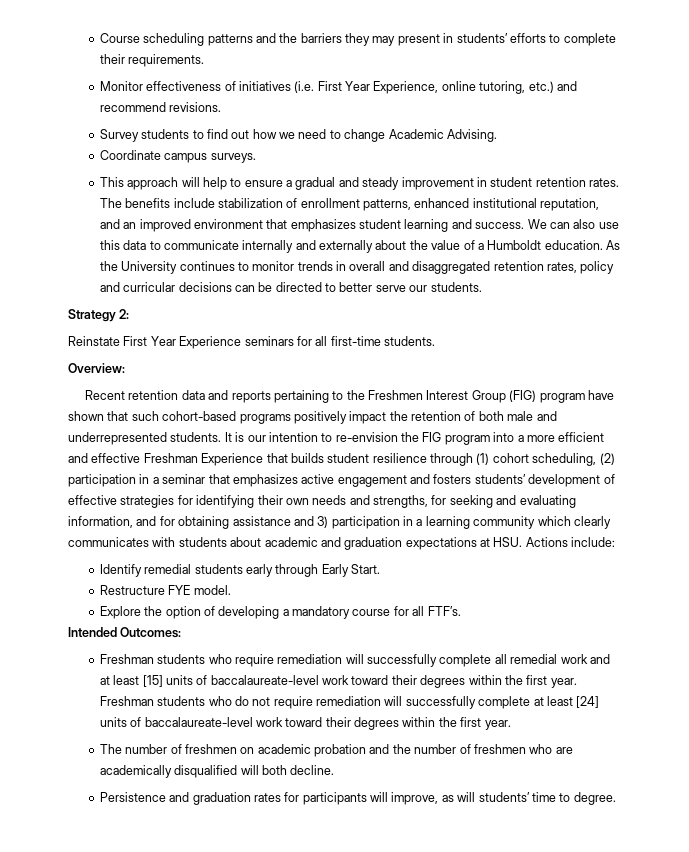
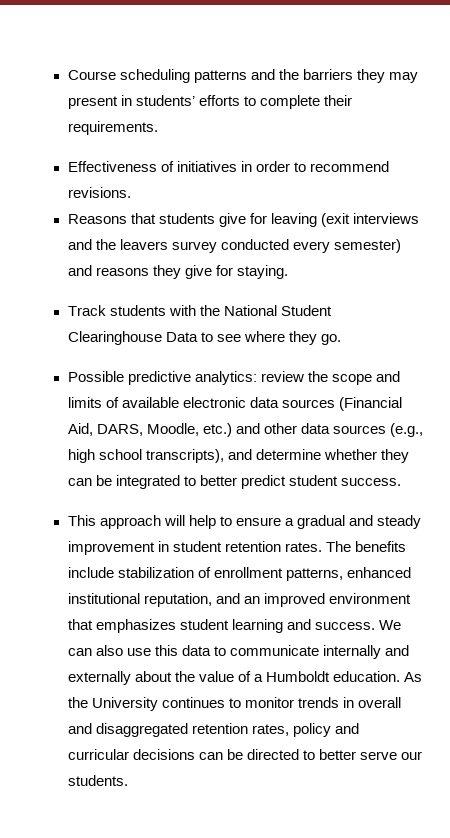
[99,81,577,94] [99,102,222,112] [99,129,497,142] [99,150,256,163] Monitor effectiveness of initiatives (i.e. First Year Experience, online tutoring, etc.) and recommend revisions. // Survey students to find out how we need to change Academic Advising. // Coordinate campus surveys. -> [67,161,390,172] [67,187,131,198] [67,213,420,227] [67,239,402,253] [67,265,289,279] [67,305,333,316] [67,331,342,345] [67,371,401,385] [67,397,403,411] [67,423,424,437] [67,449,410,463] [67,475,402,489] Effectiveness of initiatives in order to recommend revisions. // Reasons that students give for leaving (exit interviews and the leavers survey conducted every semester) and reasons they give for staying. // Track students with the National Student Clearinghouse Data to see where they go. // Possible predictive analytics: review the scope and limits of available electronic data sources (Financial Aid, DARS, Moodle, etc.) and other data sources (e.g., high school transcripts), and determine whether they can be integrated to better predict student success.
[68,309,130,322] [68,336,435,349] [68,363,125,373] [85,390,614,403] [68,411,557,424] [68,432,605,445] [68,453,615,466] [68,474,615,487] [68,495,576,508] [68,516,611,529] [68,537,616,550] [99,564,381,577] [99,585,231,595] [99,606,461,619] [68,627,182,638] [99,654,610,667] [99,675,577,688] [99,696,600,709] [99,717,511,730] [99,744,573,757] [99,765,335,778] [99,792,616,805] // Strategy 2: // Reinstate First Year Experience seminars for all first-time students. // Overview: // Recent retention data and reports pertaining to the Freshmen Interest Group (FIG) program have shown that such cohort-based programs positively impact the retention of both male and underrepresented students. It is our intention to re-envision the FIG program into a more efficient and effective Freshman Experience that builds student resilience through (1) cohort scheduling, (2) participation in a seminar that emphasizes active engagement and fosters students’ development of effective strategies for identifying their own needs and strengths, for seeking and evaluating information, and for obtaining assistance and 3) participation in a learning community which clearly communicates with students about academic and graduation expectations at HSU. Actions include: // Identify remedial students early through Early Start. // Restructure FYE model. // Explore the option of developing a mandatory course for all FTF’s. // Intended Outcomes: // Freshman students who require remediation will successfully complete all remedial work and at least [15] units of baccalaureate-level work toward their degrees within the first year. Freshman students who do not require remediation will successfully complete at least [24] units of baccalaureate-level work toward their degrees within the first year. // The number of freshmen on academic probation and the number of freshmen who are academically disqualified will both decline. // Persistence and graduation rates for participants will improve, as will students’ time to degree. -> (128, 780) none

